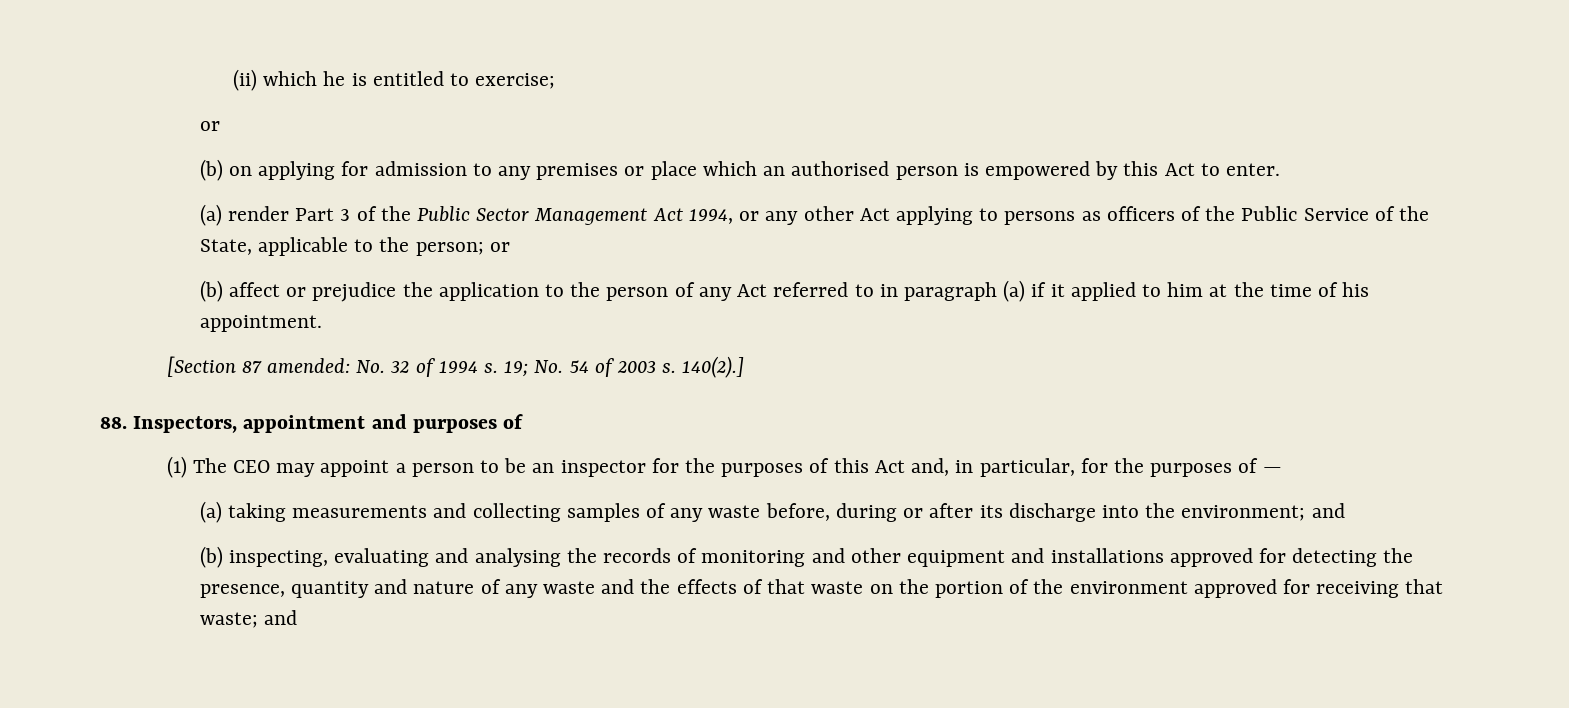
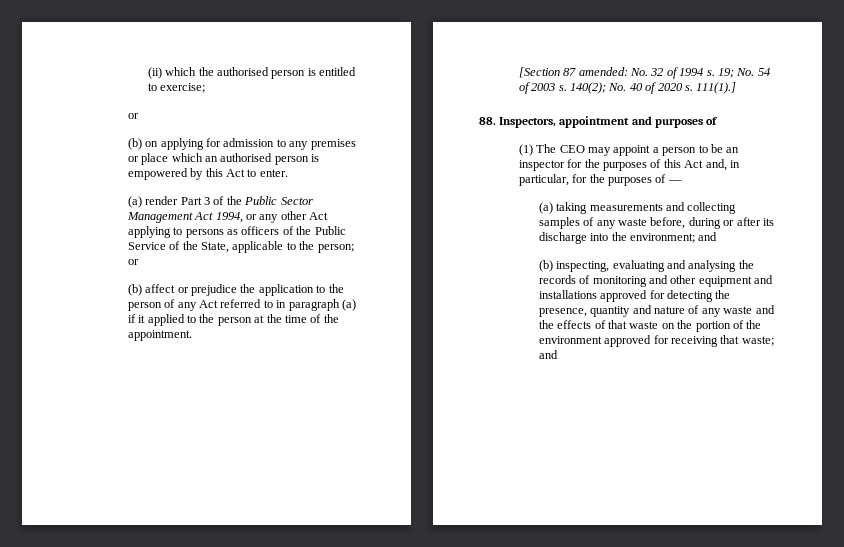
[323,71,346,86] he -> [198,67,306,79] the authorised person
[1167,282,1204,297] him -> [199,314,252,326] the person
[1342,282,1370,297] his -> [323,314,339,323] the
[682,356,745,378] 140(2).] -> [570,82,737,94] 140(2); No. 40 of 2020 s. 111(1).]

